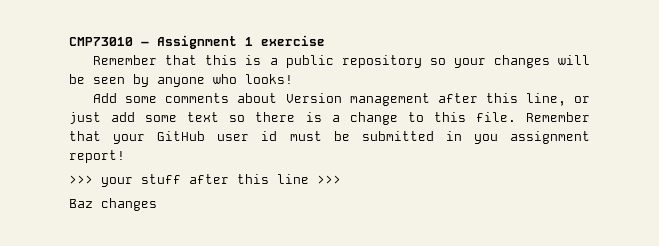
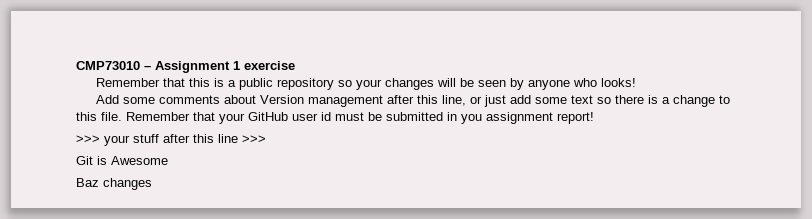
(341, 179) none -> [76,156,168,165] // Git is Awesome

